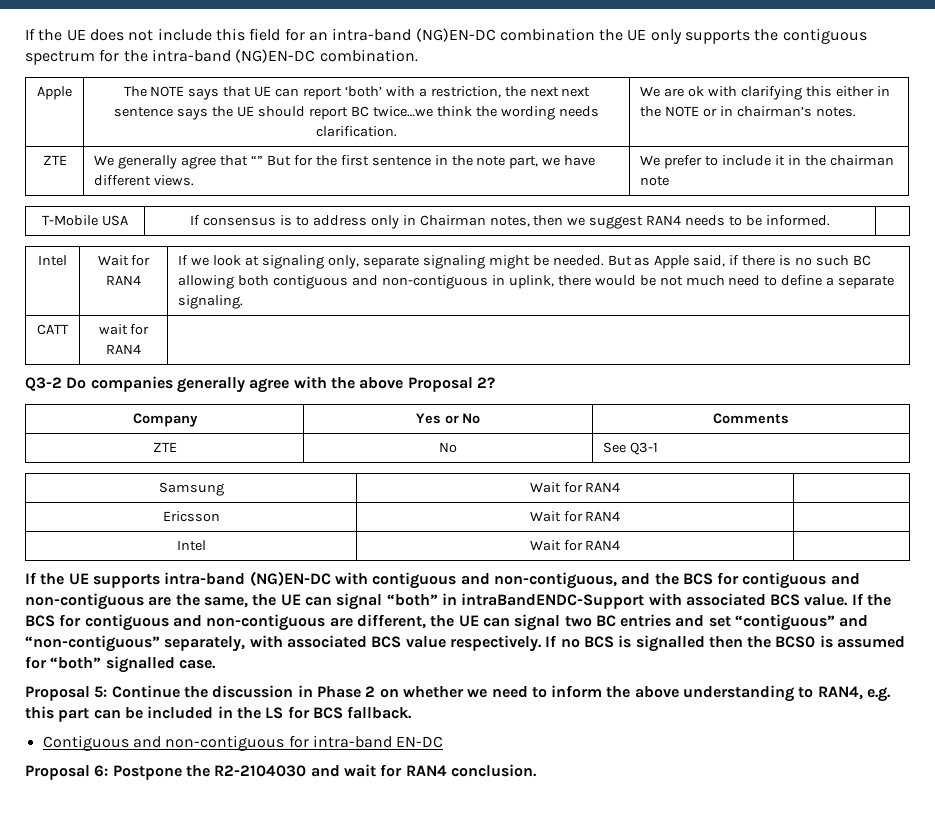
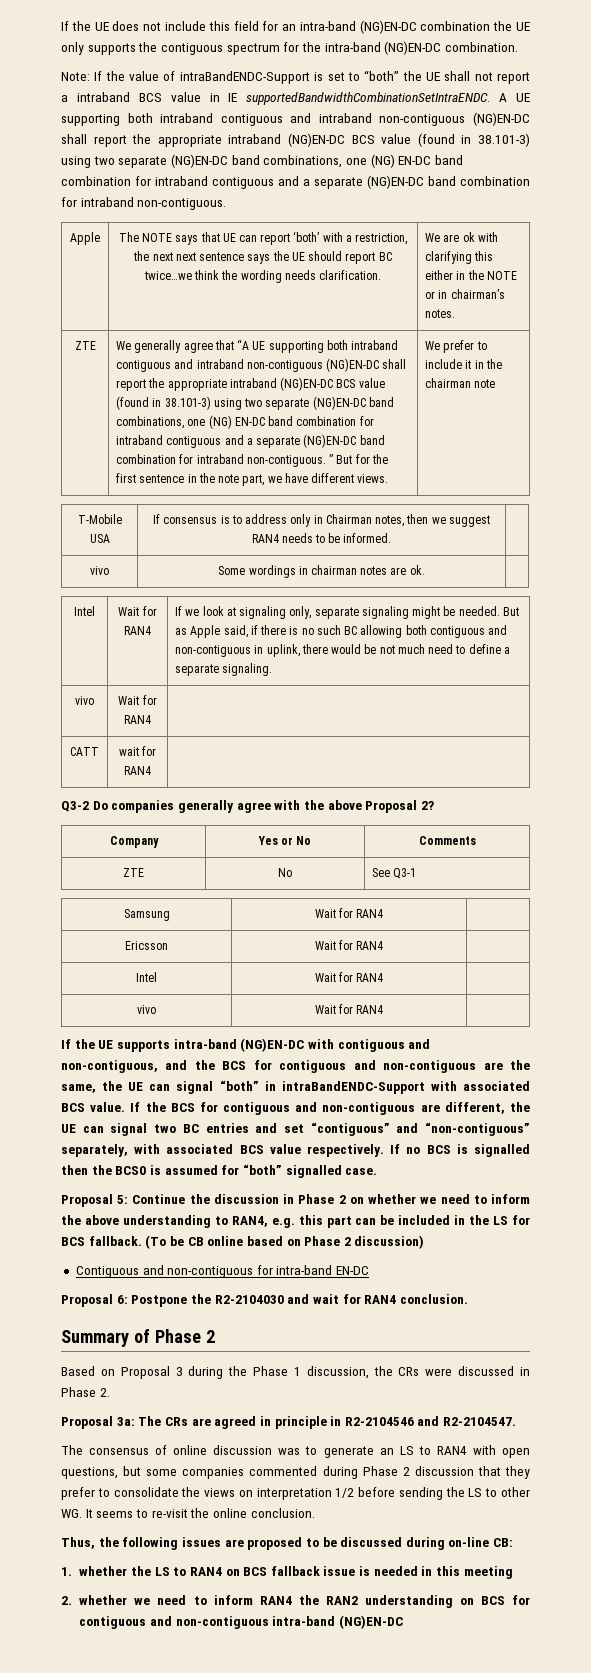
(418, 55) none -> [61,70,530,84] [61,92,530,105] [61,112,530,126] [61,133,531,147] [61,154,463,168] [61,175,530,189] [61,197,227,210] // Note: If the value of intraBandENDC-Support is set to “both” the UE shall not report a intraband BCS value in IE supportedBandwidthCombinationSetIntraENDC. A UE supporting both intraband contiguous and intraband non-contiguous (NG)EN-DC shall report the appropriate intraband (NG)EN-DC BCS value (found in 38.101-3) using two separate (NG)EN-DC band combinations, one (NG) EN-DC band combination for intraband contiguous and a separate (NG)EN-DC band combination for intraband non-contiguous.
[251,155,264,165] “” -> [237,339,399,353] [116,358,407,372] [116,377,385,391] [116,396,394,410] [116,415,374,429] [116,434,385,448] [116,454,334,467] “A UE supporting both intraband contiguous and intraband non-contiguous (NG)EN-DC shall report the appropriate intraband (NG)EN-DC BCS value (found in 38.101-3) using two separate (NG)EN-DC band combinations, one (NG) EN-DC band combination for intraband contiguous and a separate (NG)EN-DC band combination for intraband non-contiguous. ”
(830, 220) none -> [90,566,109,575] [218,565,425,578] // vivo | Some wordings in chairman notes are ok. |
(244, 302) none -> [75,696,94,705] [118,695,157,705] [124,715,151,724] // vivo | Wait for RAN4 |
(621, 545) none -> [137,1005,156,1014] [314,1004,384,1014] // vivo | Wait for RAN4 |
(413, 712) none -> [145,1235,425,1249] (To be CB online based on Phase 2 discussion)
(537, 770) none -> [61,1329,215,1347] [61,1366,530,1379] [61,1387,110,1397] [61,1416,517,1429] [61,1445,531,1458] [61,1466,531,1479] [61,1487,530,1500] [61,1508,315,1518] [61,1537,514,1550] [61,1566,513,1579] [61,1595,530,1608] [79,1615,403,1629] // Summary of Phase 2 // Based on Proposal 3 during the Phase 1 discussion, the CRs were discussed in Phase 2. // Proposal 3a: The CRs are agreed in principle in R2-2104546 and R2-2104547. // The consensus of online discussion was to generate an LS to RAN4 with open questions, but some companies commented during Phase 2 discussion that they prefer to consolidate the views on interpretation 1/2 before sending the LS to other WG. It seems to re-visit the online conclusion. // Thus, the following issues are proposed to be discussed during on-line CB: // 1. whether the LS to RAN4 on BCS fallback issue is needed in this meeting // 2. whether we need to inform RAN4 the RAN2 understanding on BCS for contiguous and non-contiguous intra-band (NG)EN-DC

